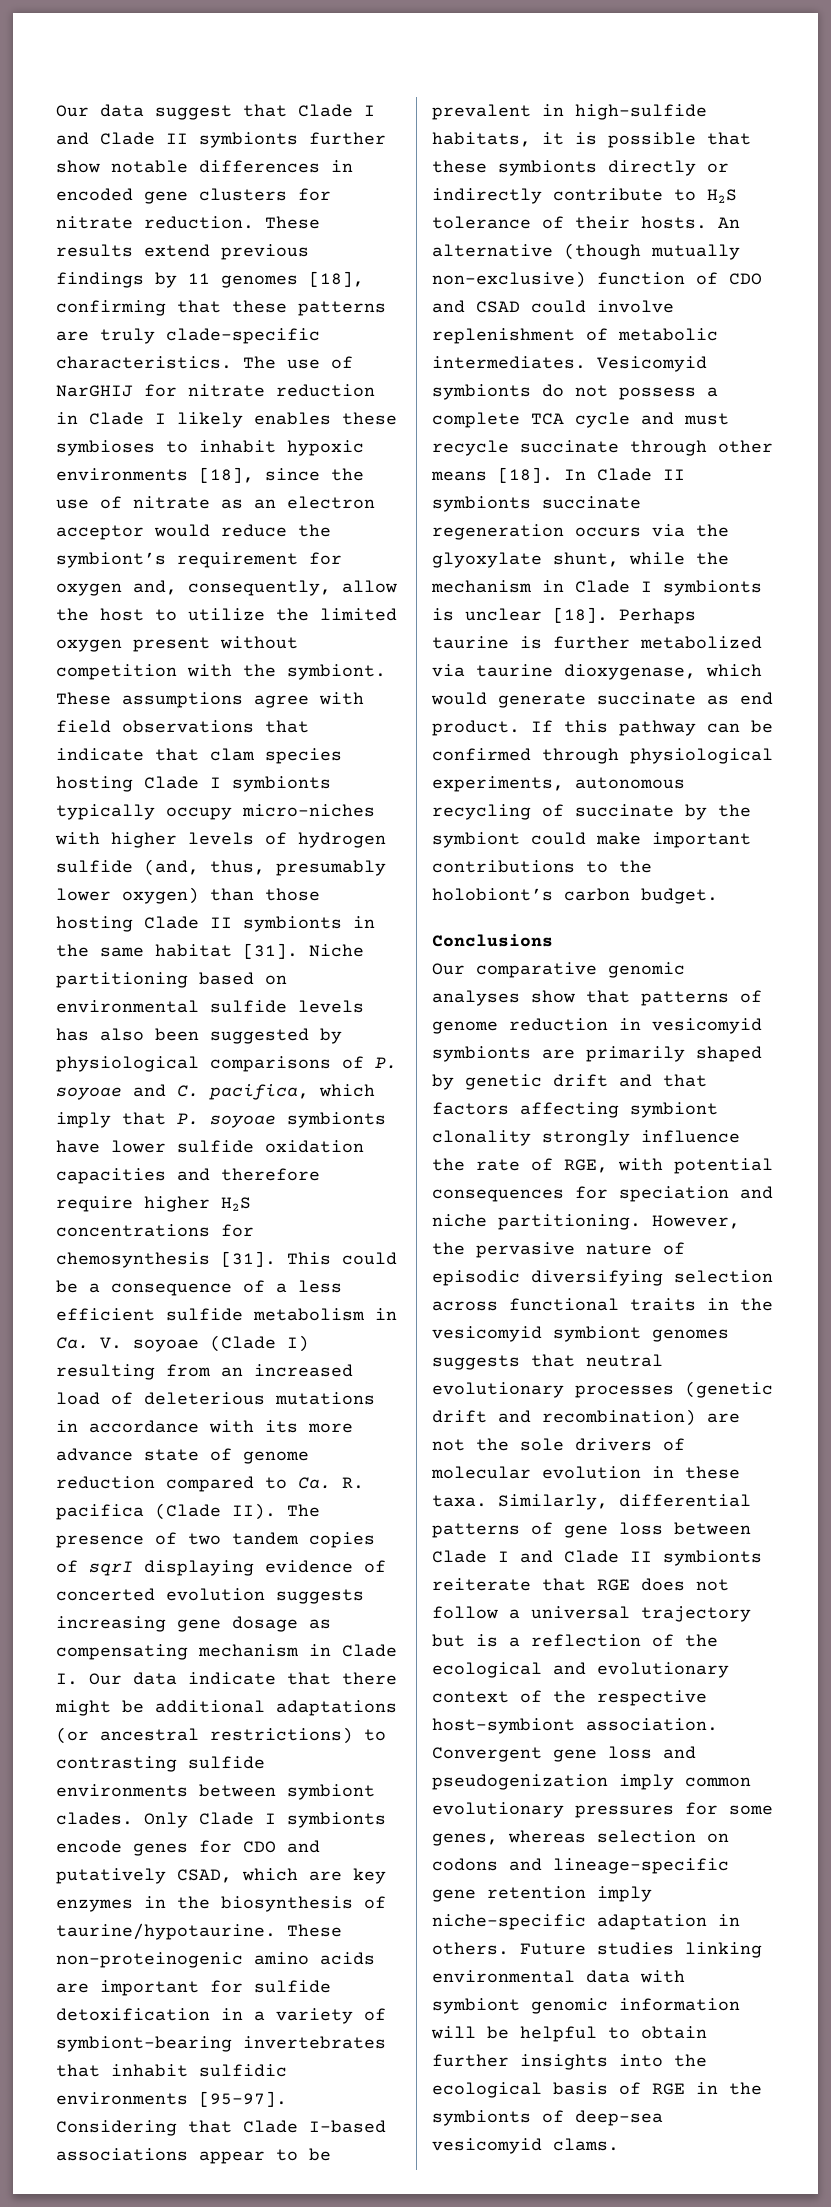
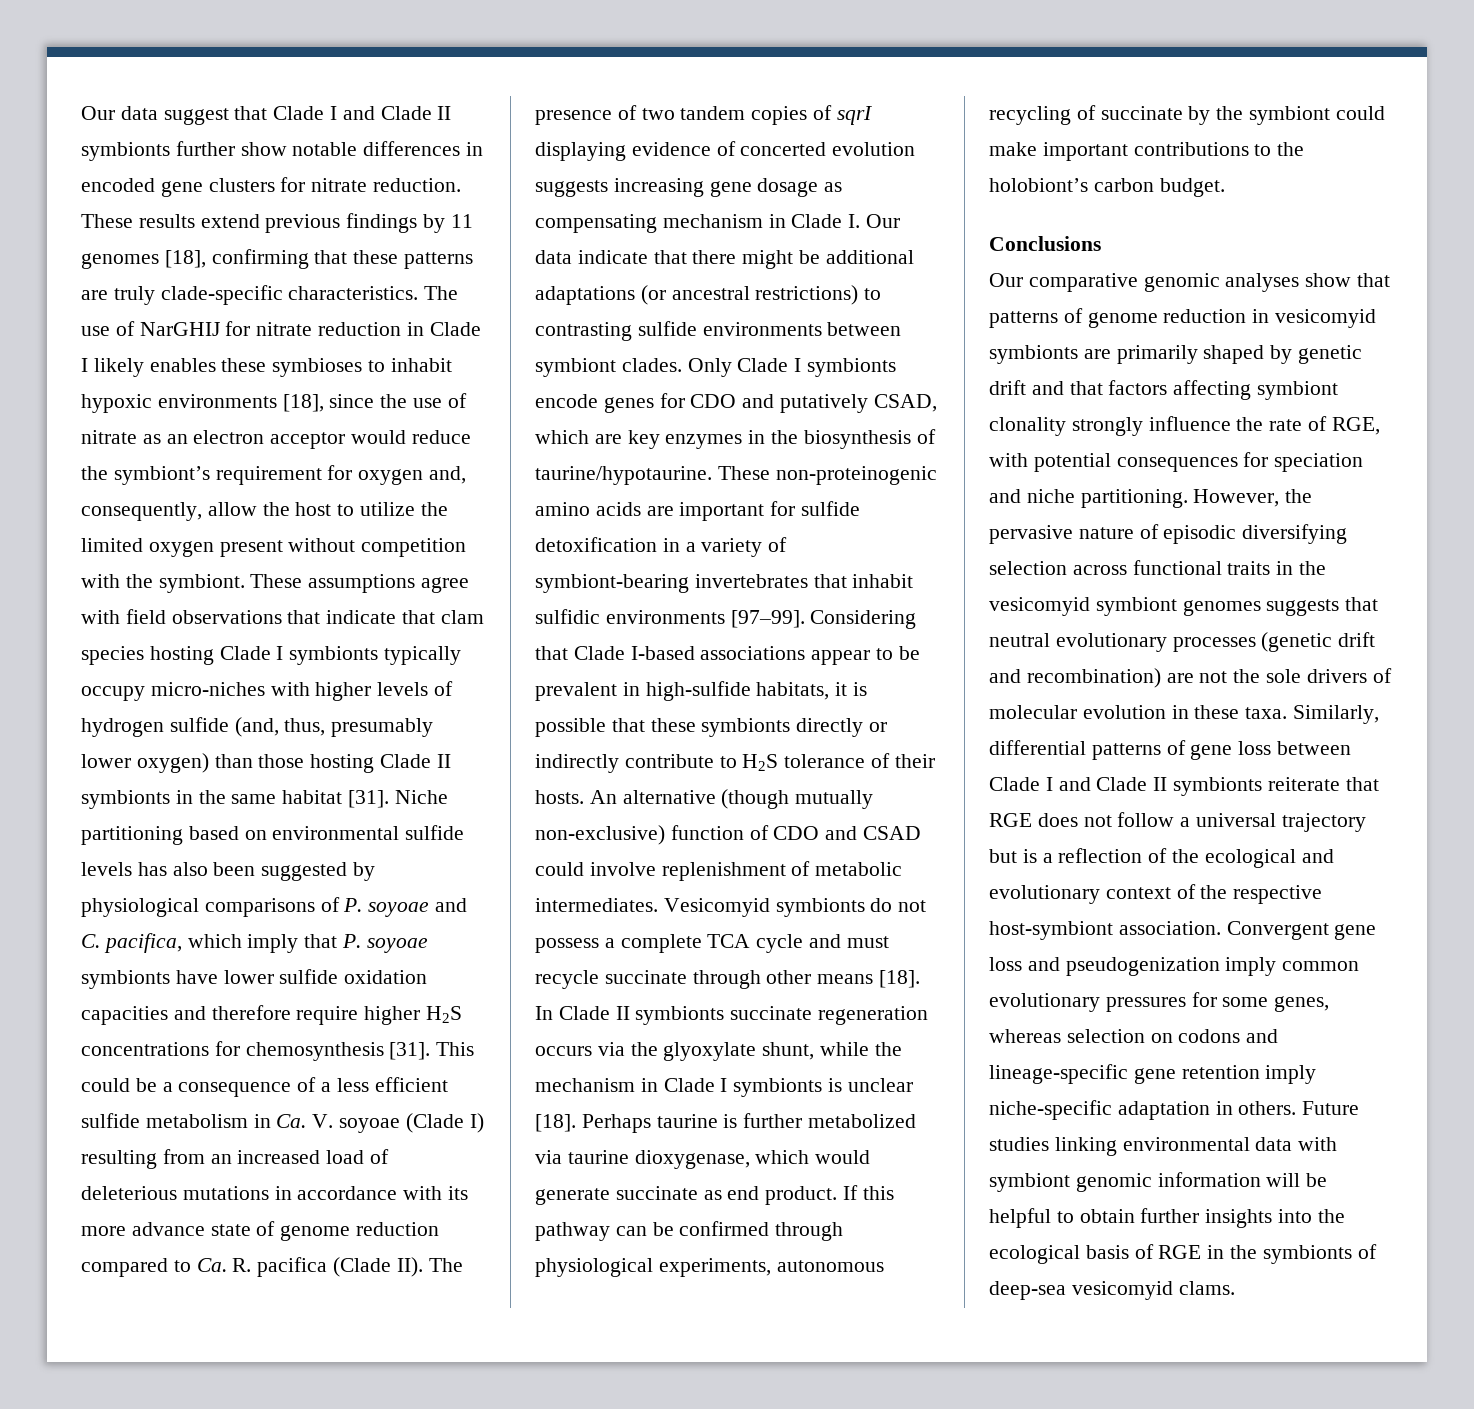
[199,2091,287,2107] [95–97]. -> [730,610,805,628] [97–99].

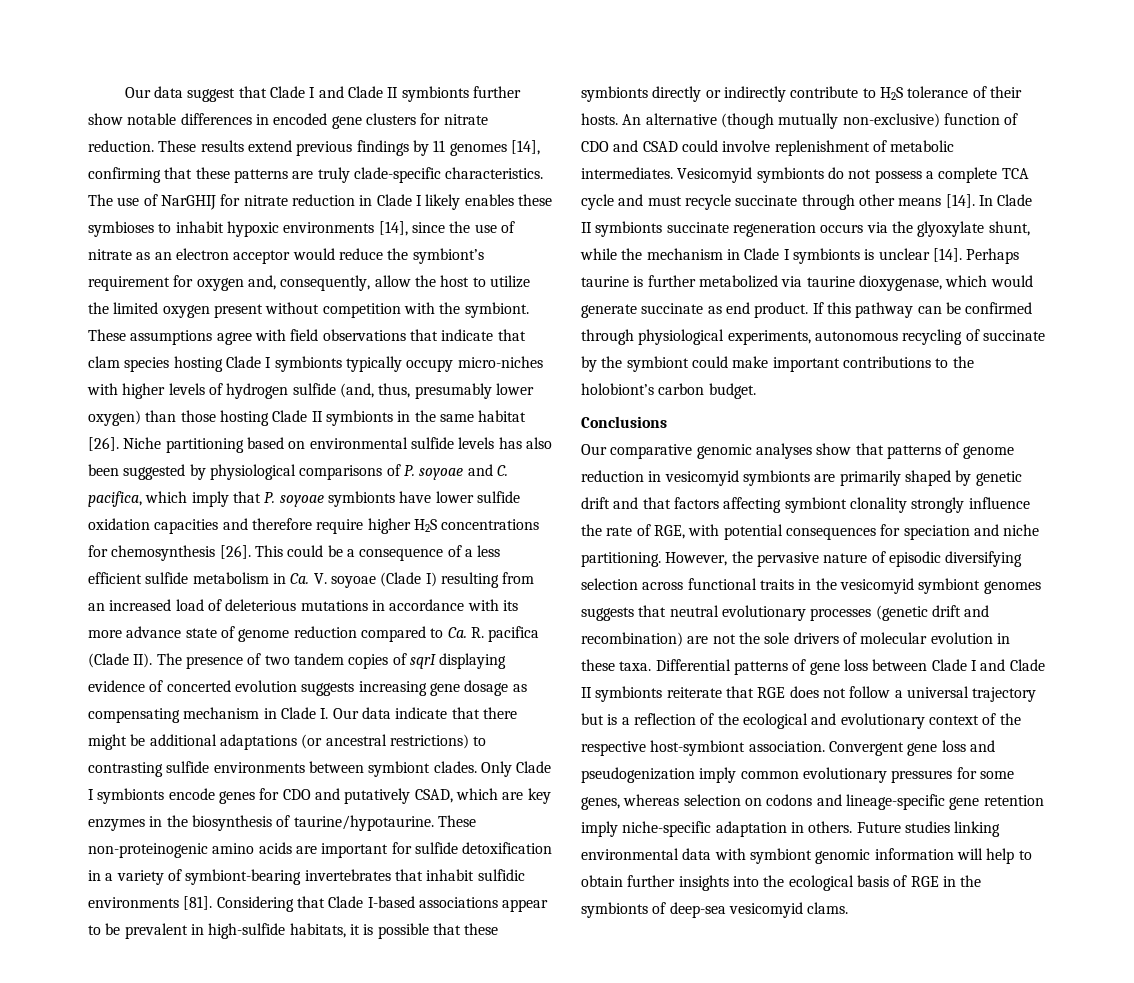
[164,250,206,268] [18], -> [510,140,540,155] [14],
[282,394,324,412] [18], -> [378,221,408,236] [14],
[348,790,390,808] [31]. -> [88,437,119,451] [26].
[389,1042,431,1060] [31]. -> [219,545,251,559] [26].
[730,610,805,628] [97–99]. -> [183,896,213,910] [81].
[879,970,921,988] [18]. -> [945,194,975,208] [14].
[535,1114,576,1132] [18]. -> [932,248,962,262] [14].
[1293,705,1380,724] [989,740,1086,755] Similarly, differential -> [655,659,731,671] Differential
[1306,1173,1328,1187] [989,1208,1051,1228] be helpful -> [986,848,1015,864] help

